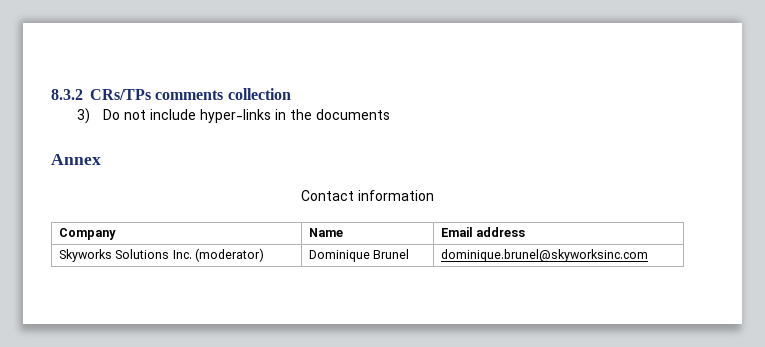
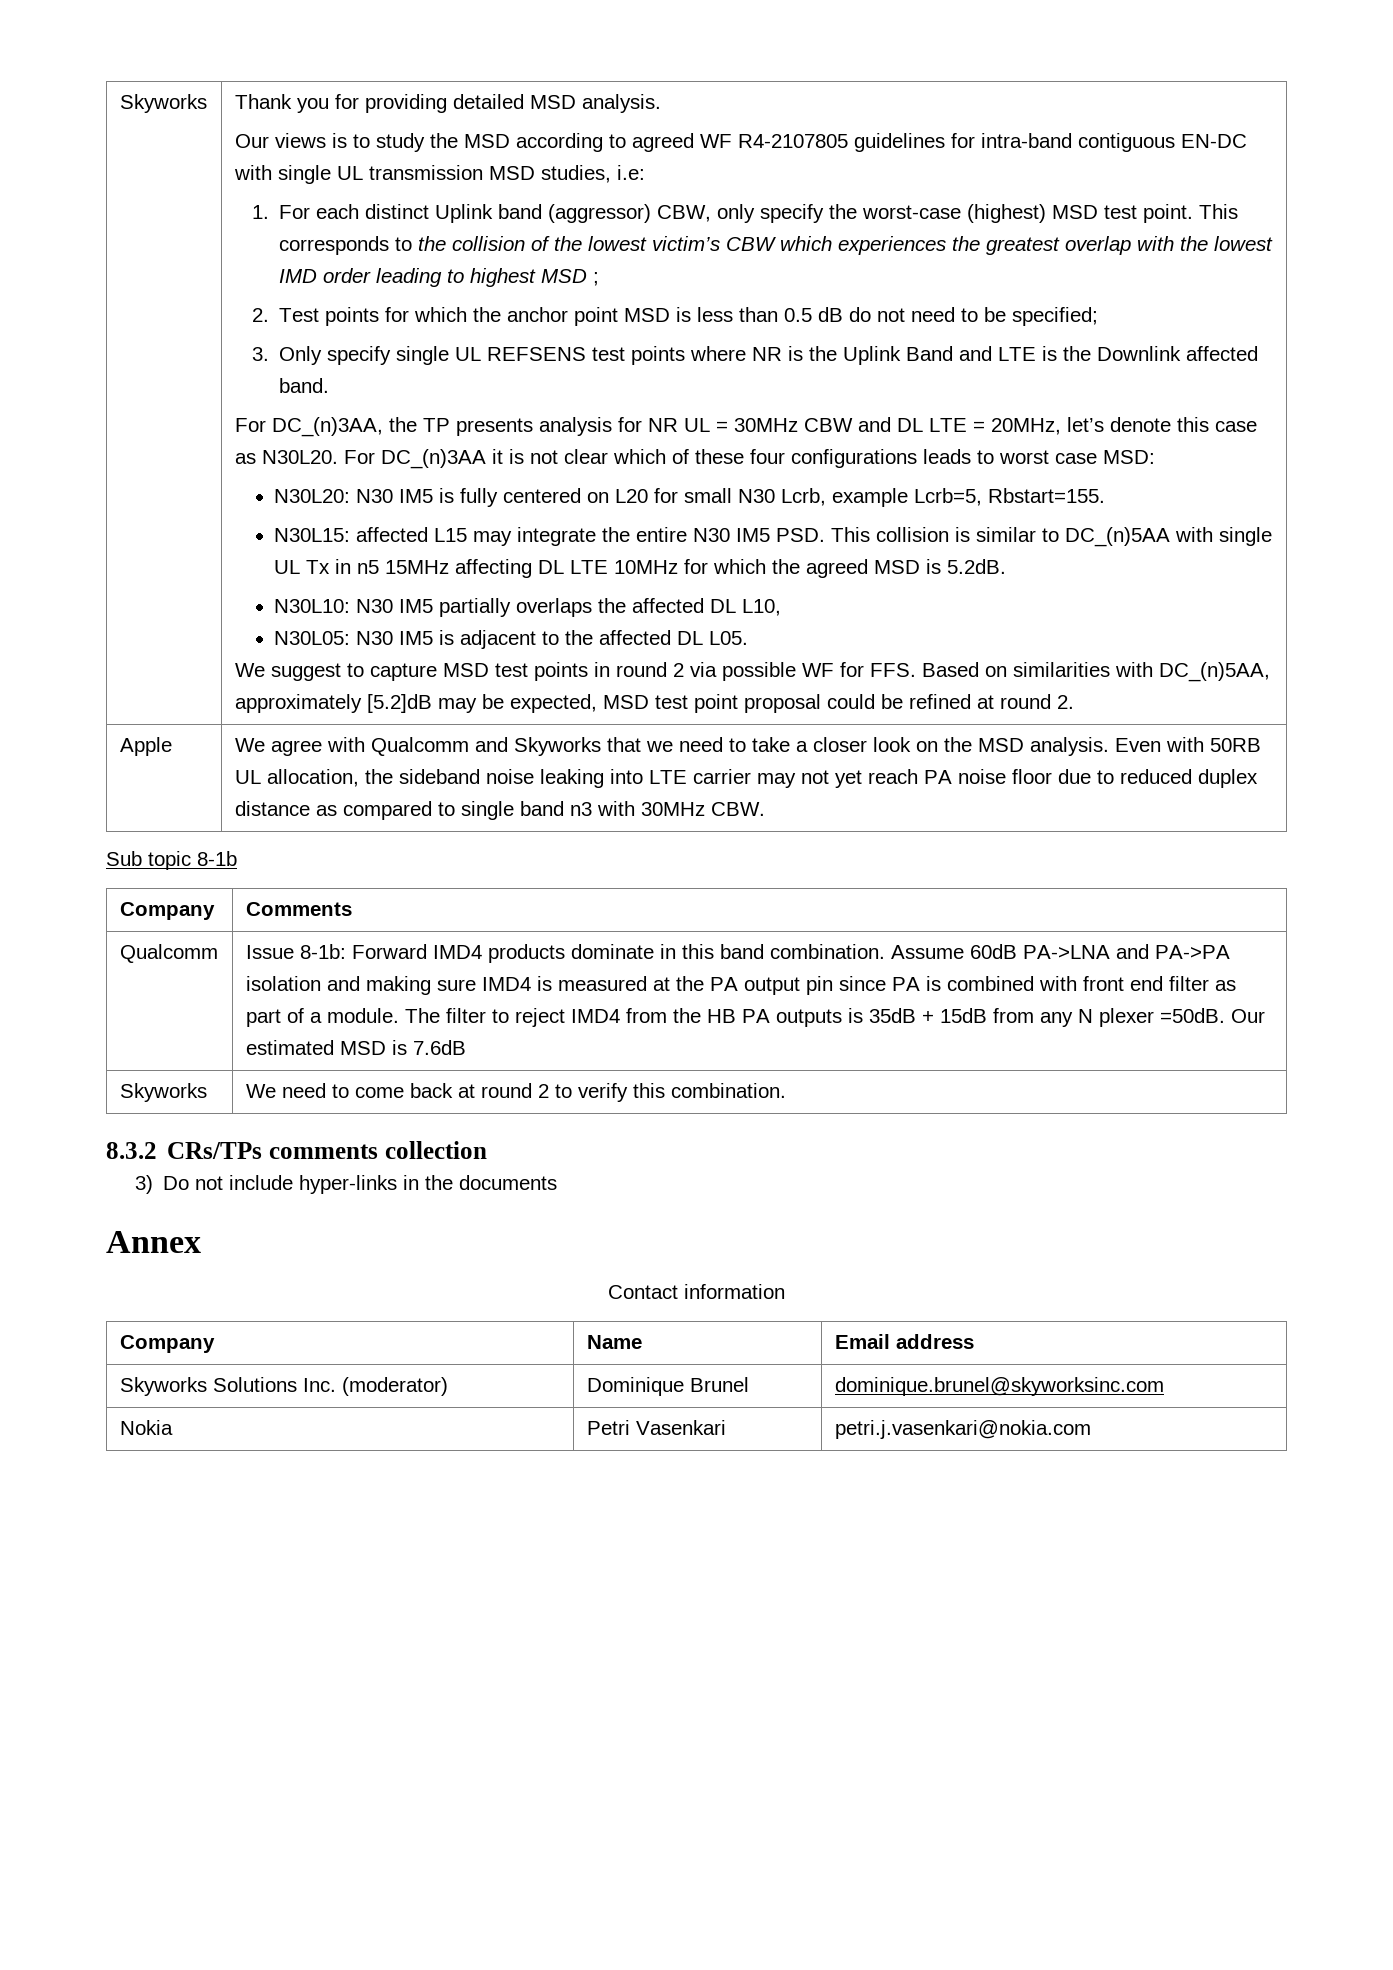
(51, 94) none -> [119,94,207,113] [234,94,661,113] [234,133,1247,152] [233,165,645,184] [251,204,1239,223] [279,236,1274,255] [279,268,600,287] [251,307,1099,326] [251,346,1259,365] [279,378,330,393] [234,417,1257,437] [234,449,1155,469] [274,488,1106,507] [274,527,1273,547] [274,559,1007,578] [274,598,782,617] [274,630,749,649] [234,662,1270,682] [234,694,1074,713] [119,737,172,756] [234,737,1261,756] [234,769,1258,788] [234,801,765,820] [106,851,237,870] [119,902,215,920] [245,902,352,916] [119,944,218,963] [245,944,1230,963] [245,976,1236,995] [245,1008,1265,1027] [245,1040,466,1055] [119,1083,207,1102] [245,1083,786,1102] Skyworks | Thank you for providing detailed MSD analysis. // Our views is to study the MSD according to agreed WF R4-2107805 guidelines for intra-band contiguous EN-DC with single UL transmission MSD studies, i.e: // 1. For each distinct Uplink band (aggressor) CBW, only specify the worst-case (highest) MSD test point. This corresponds to the collision of the lowest victim’s CBW which experiences the greatest overlap with the lowest IMD order leading to highest MSD ; // 2. Test points for which the anchor point MSD is less than 0.5 dB do not need to be specified; // 3. Only specify single UL REFSENS test points where NR is the Uplink Band and LTE is the Downlink affected band. // For DC_(n)3AA, the TP presents analysis for NR UL = 30MHz CBW and DL LTE = 20MHz, let’s denote this case as N30L20. For DC_(n)3AA it is not clear which of these four configurations leads to worst case MSD: // N30L20: N30 IM5 is fully centered on L20 for small N30 Lcrb, example Lcrb=5, Rbstart=155. // N30L15: affected L15 may integrate the entire N30 IM5 PSD. This collision is similar to DC_(n)5AA with single UL Tx in n5 15MHz affecting DL LTE 10MHz for which the agreed MSD is 5.2dB. // N30L10: N30 IM5 partially overlaps the affected DL L10, // N30L05: N30 IM5 is adjacent to the affected DL L05. // We suggest to capture MSD test points in round 2 via possible WF for FFS. Based on similarities with DC_(n)5AA, approximately [5.2]dB may be expected, MSD test point proposal could be refined at round 2. // Apple | We agree with Qualcomm and Skyworks that we need to take a closer look on the MSD analysis. Even with 50RB UL allocation, the sideband noise leaking into LTE carrier may not yet reach PA noise floor due to reduced duplex distance as compared to single band n3 with 30MHz CBW. // Sub topic 8-1b // Company | Comments // Qualcomm | Issue 8-1b: Forward IMD4 products dominate in this band combination. Assume 60dB PA->LNA and PA->PA isolation and making sure IMD4 is measured at the PA output pin since PA is combined with front end filter as part of a module. The filter to reject IMD4 from the HB PA outputs is 35dB + 15dB from any N plexer =50dB. Our estimated MSD is 7.6dB // Skyworks | We need to come back at round 2 to verify this combination. //
(648, 255) none -> [119,1420,173,1435] [586,1420,726,1435] [834,1420,1091,1439] // Nokia | Petri Vasenkari | petri.j.vasenkari@nokia.com

